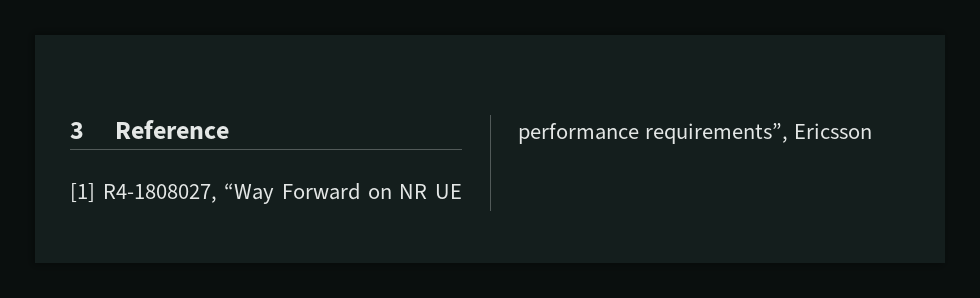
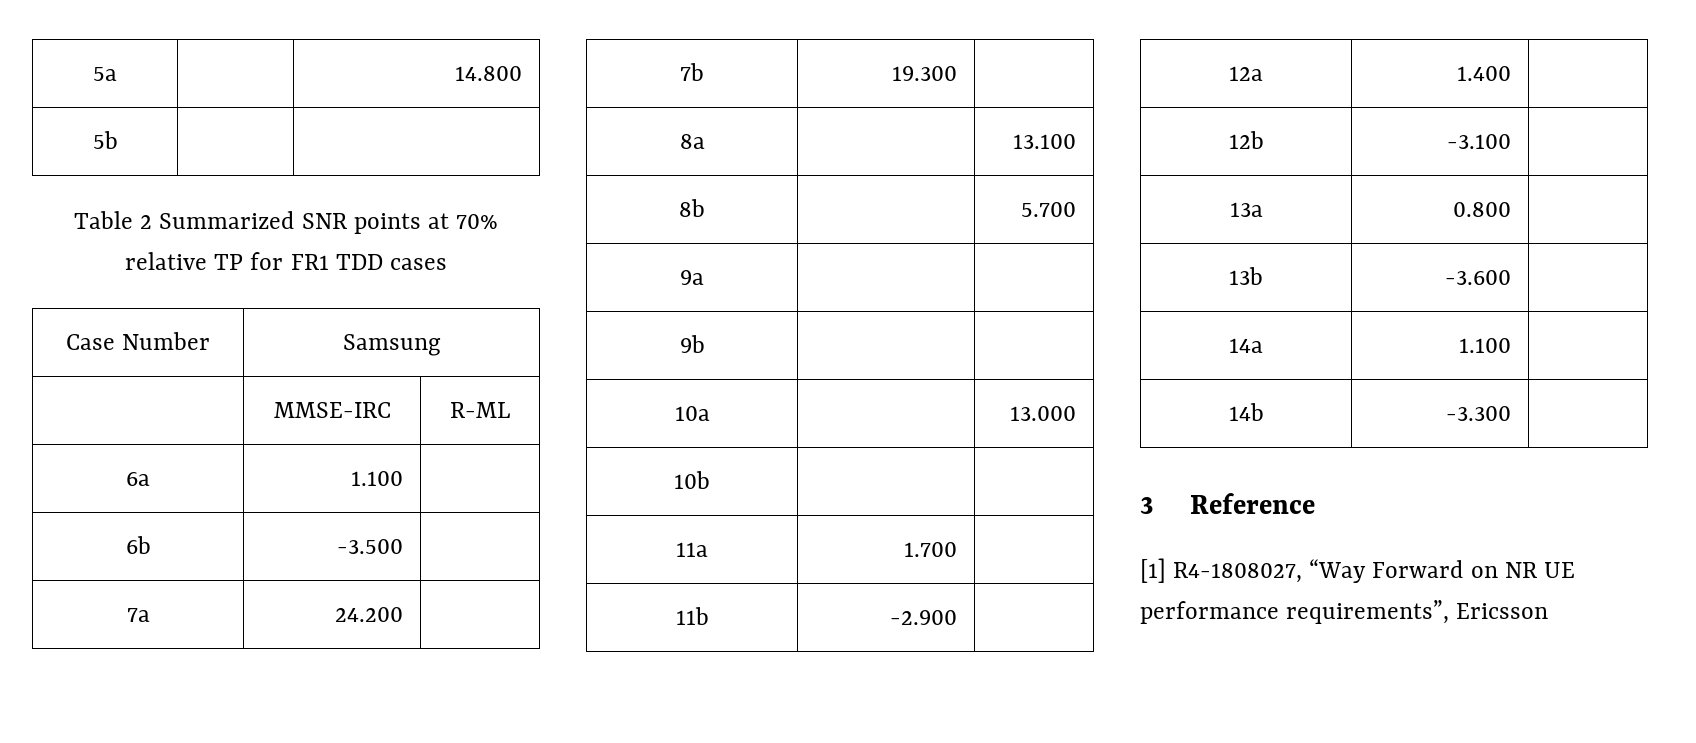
(70, 130) none -> [93,67,117,81] [455,66,523,81] [92,131,118,149] [74,211,498,234] [125,252,447,270] [65,332,211,350] [342,334,441,356] [273,402,391,418] [449,402,510,418] [126,472,150,486] [351,471,404,486] [125,536,151,554] [337,539,404,554] [126,608,150,622] [335,607,404,622] [680,63,704,81] [892,66,958,81] [679,134,705,149] [1013,134,1077,149] [679,199,705,217] [1021,202,1077,217] [680,270,704,285] [679,335,705,353] [674,406,710,421] [1010,406,1077,421] [674,471,710,489] [676,542,708,557] [904,542,958,557] [675,607,709,625] [890,610,958,625] [1229,66,1263,81] [1457,66,1512,81] [1228,131,1264,149] [1447,134,1512,149] [1229,202,1263,217] [1453,202,1512,217] [1229,267,1263,285] [1445,270,1512,285] [1229,338,1263,353] [1459,338,1512,353] [1228,403,1264,421] [1446,406,1512,421] 5a | | 14.800 // 5b | | // Table 2 Summarized SNR points at 70% relative TP for FR1 TDD cases // Case Number | Samsung // | MMSE-IRC | R-ML // 6a | 1.100 | // 6b | -3.500 | // 7a | 24.200 | // 7b | 19.300 | // 8a | | 13.100 // 8b | | 5.700 // 9a | | // 9b | | // 10a | | 13.000 // 10b | | // 11a | 1.700 | // 11b | -2.900 | // 12a | 1.400 | // 12b | -3.100 | // 13a | 0.800 | // 13b | -3.600 | // 14a | 1.100 | // 14b | -3.300 | //

